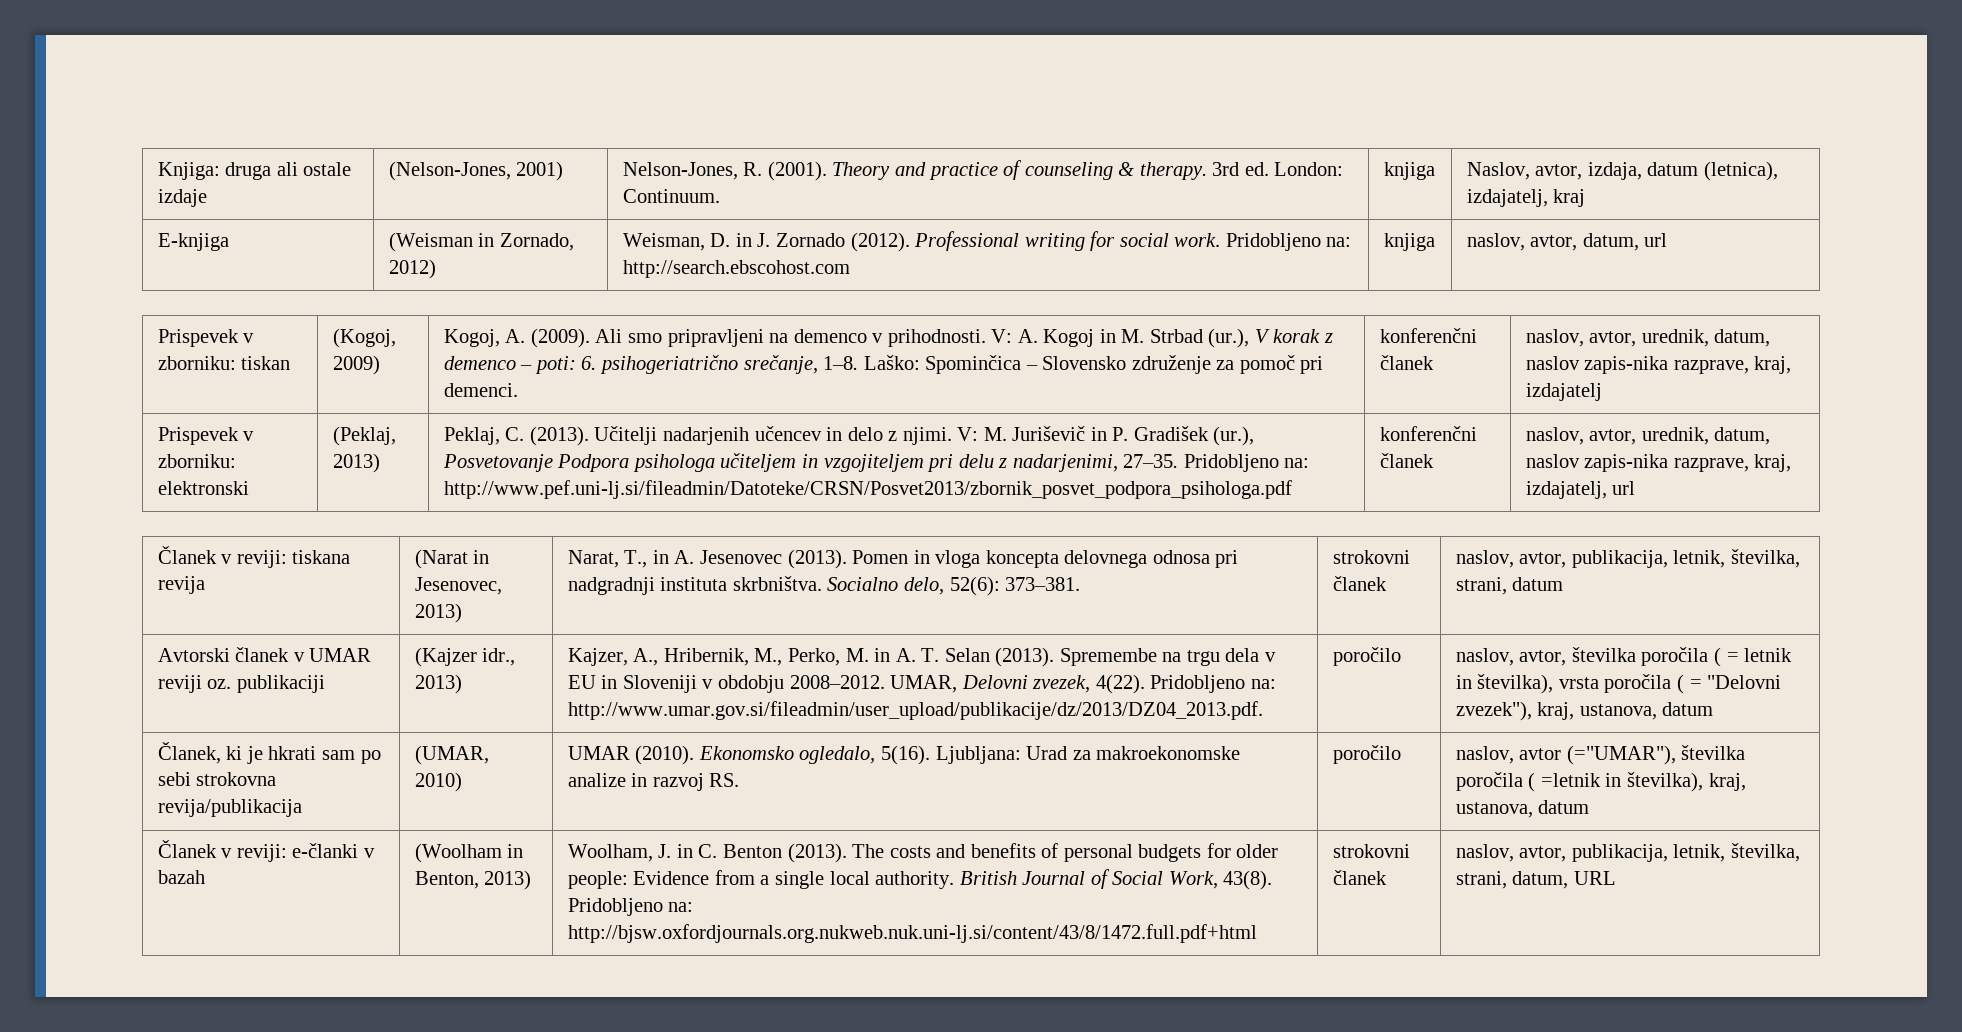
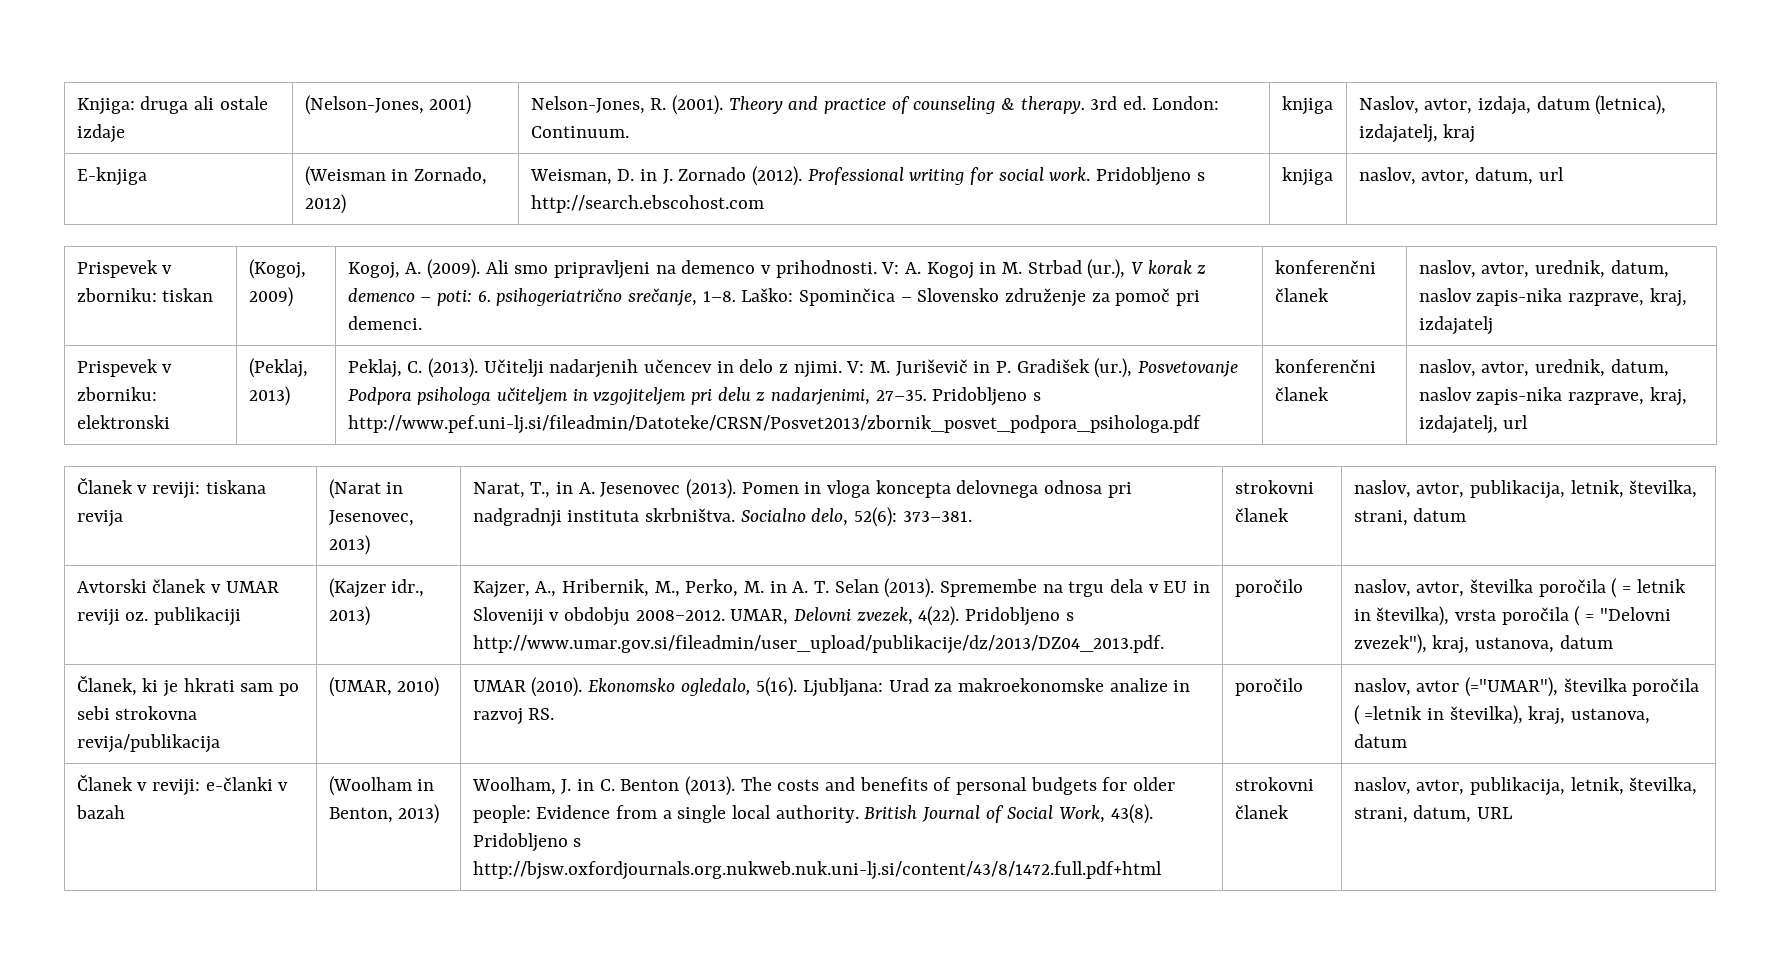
[1326,237,1352,247] na: -> [1196,172,1205,181] s
[1284,458,1310,468] na: -> [1033,392,1042,401] s
[1250,679,1276,689] na: -> [1065,612,1074,621] s
[668,902,694,912] na: -> [573,838,582,847] s

